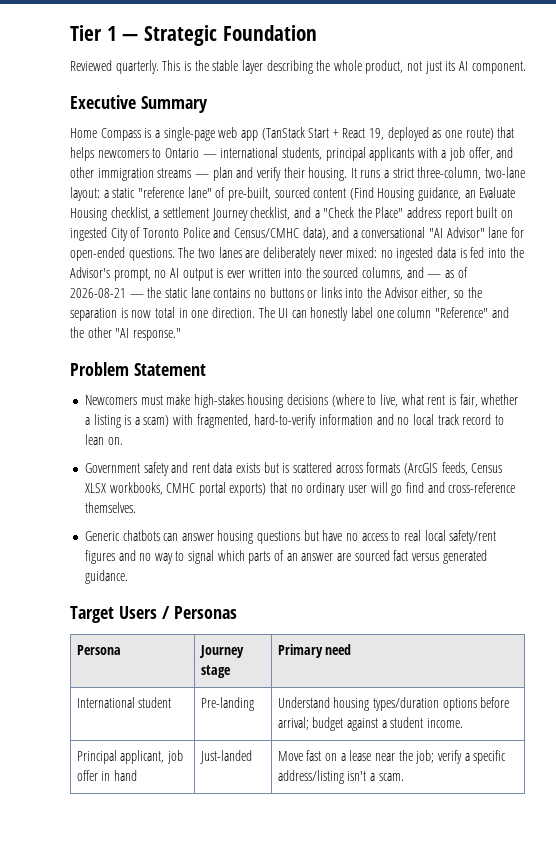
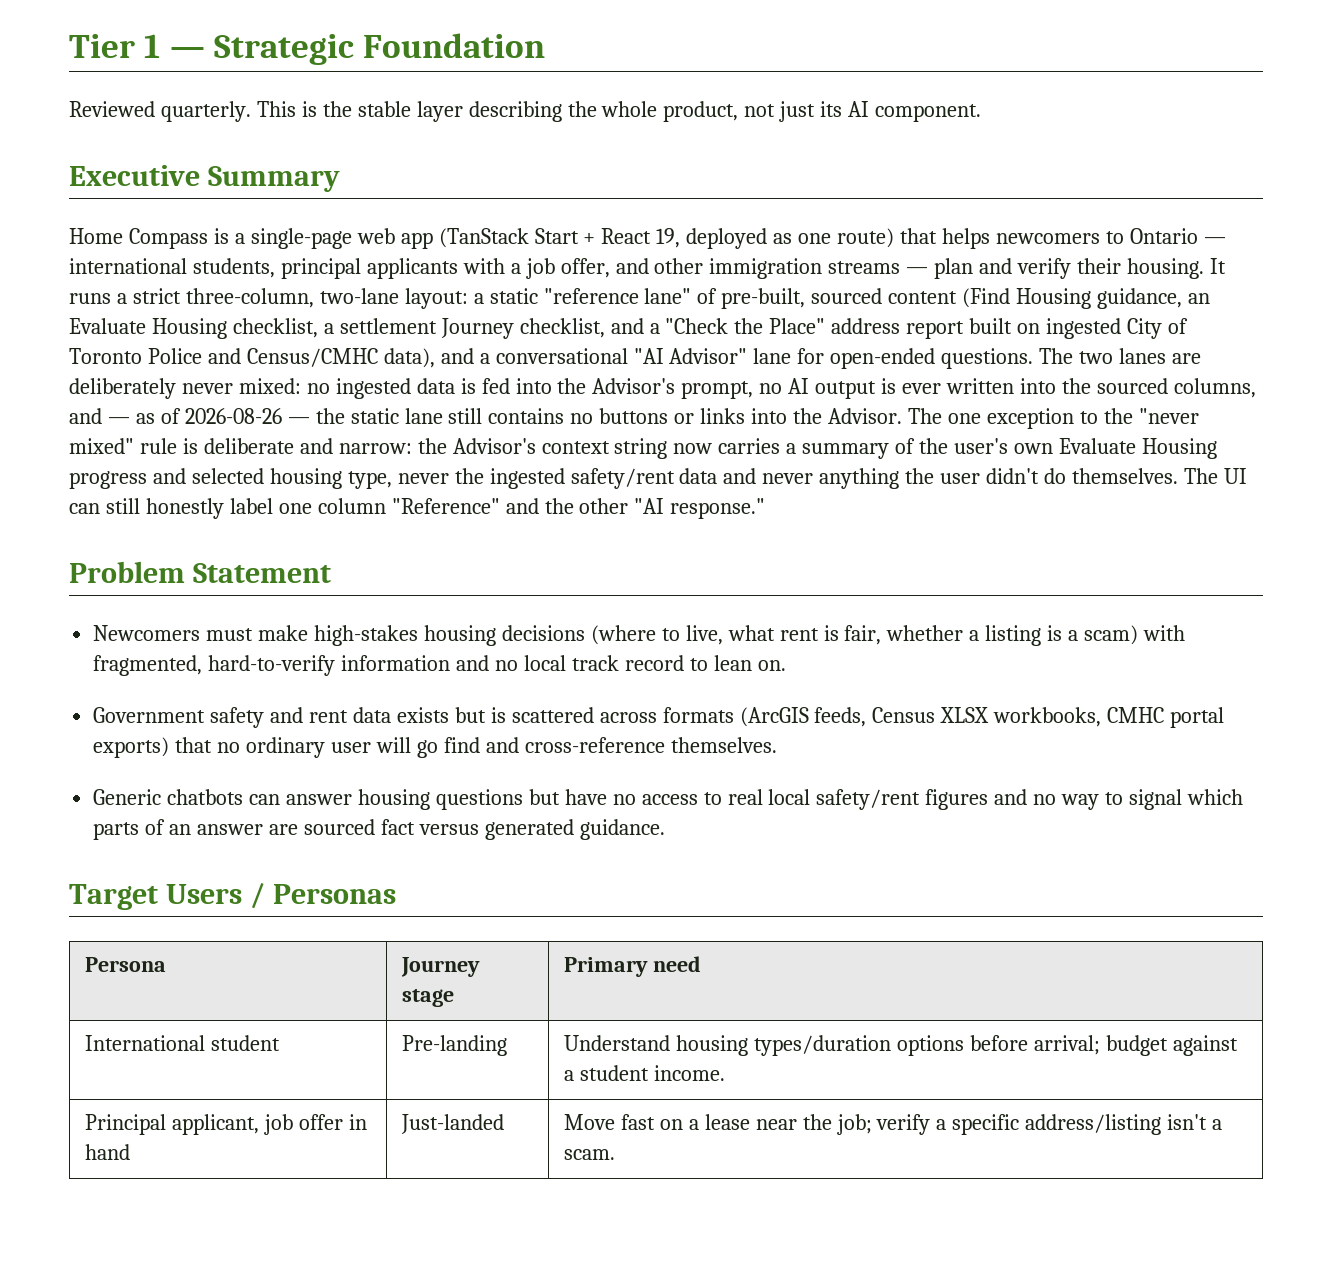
[70,288,126,298] 2026-08-21 -> [184,408,282,424] 2026-08-26
(210, 292) none -> [448,408,483,424] still
[384,287,482,300] [70,307,255,321] Advisor either, so the separation is now total in one direction. -> [827,408,1199,429] [69,438,1217,459] [69,468,1178,489] Advisor. The one exception to the "never mixed" rule is deliberate and narrow: the Advisor's context string now carries a summary of the user's own Evaluate Housing progress and selected housing type, never the ingested safety/rent data and never anything the user didn't do themselves.
(307, 314) none -> [105,498,140,514] still

